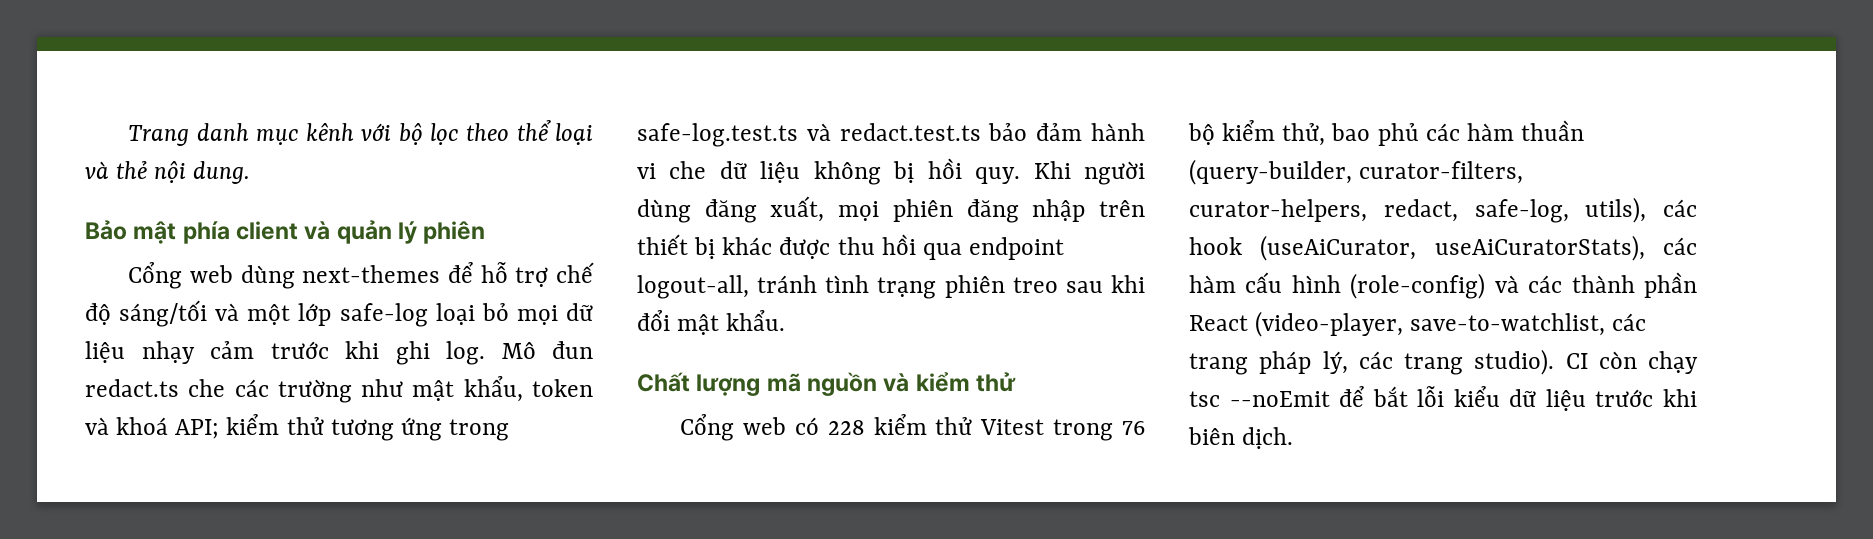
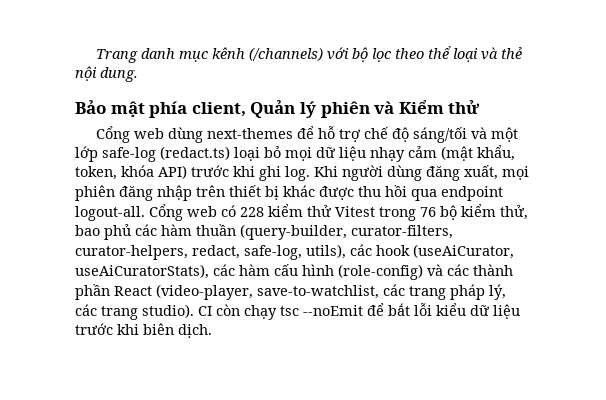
(355, 132) none -> [248,47,323,61] (/channels)
[236,220,392,244] client và quản -> [191,100,296,118] client, Quản
(486, 232) none -> [374,100,481,114] và Kiểm thử
(428, 315) none -> [160,146,230,160] (redact.ts)
[270,341,593,365] [85,376,593,403] [85,414,510,441] [637,123,1145,147] [637,158,1021,185] trước khi ghi log. Mô đun redact.ts che các trường như mật khẩu, token và khoá API; kiểm thử tương ứng trong safe-log.test.ts và redact.test.ts bảo đảm hành vi che dữ liệu không bị hồi quy. -> [441,145,515,161] [75,165,310,181] (mật khẩu, token, khóa API) trước khi ghi log.
[637,275,1145,299] [637,310,786,335] [637,372,1017,396] logout-all, tránh tình trạng phiên treo sau khi đổi mật khẩu. // Chất lượng mã nguồn và kiểm thử // -> [75,206,145,221] logout-all.

